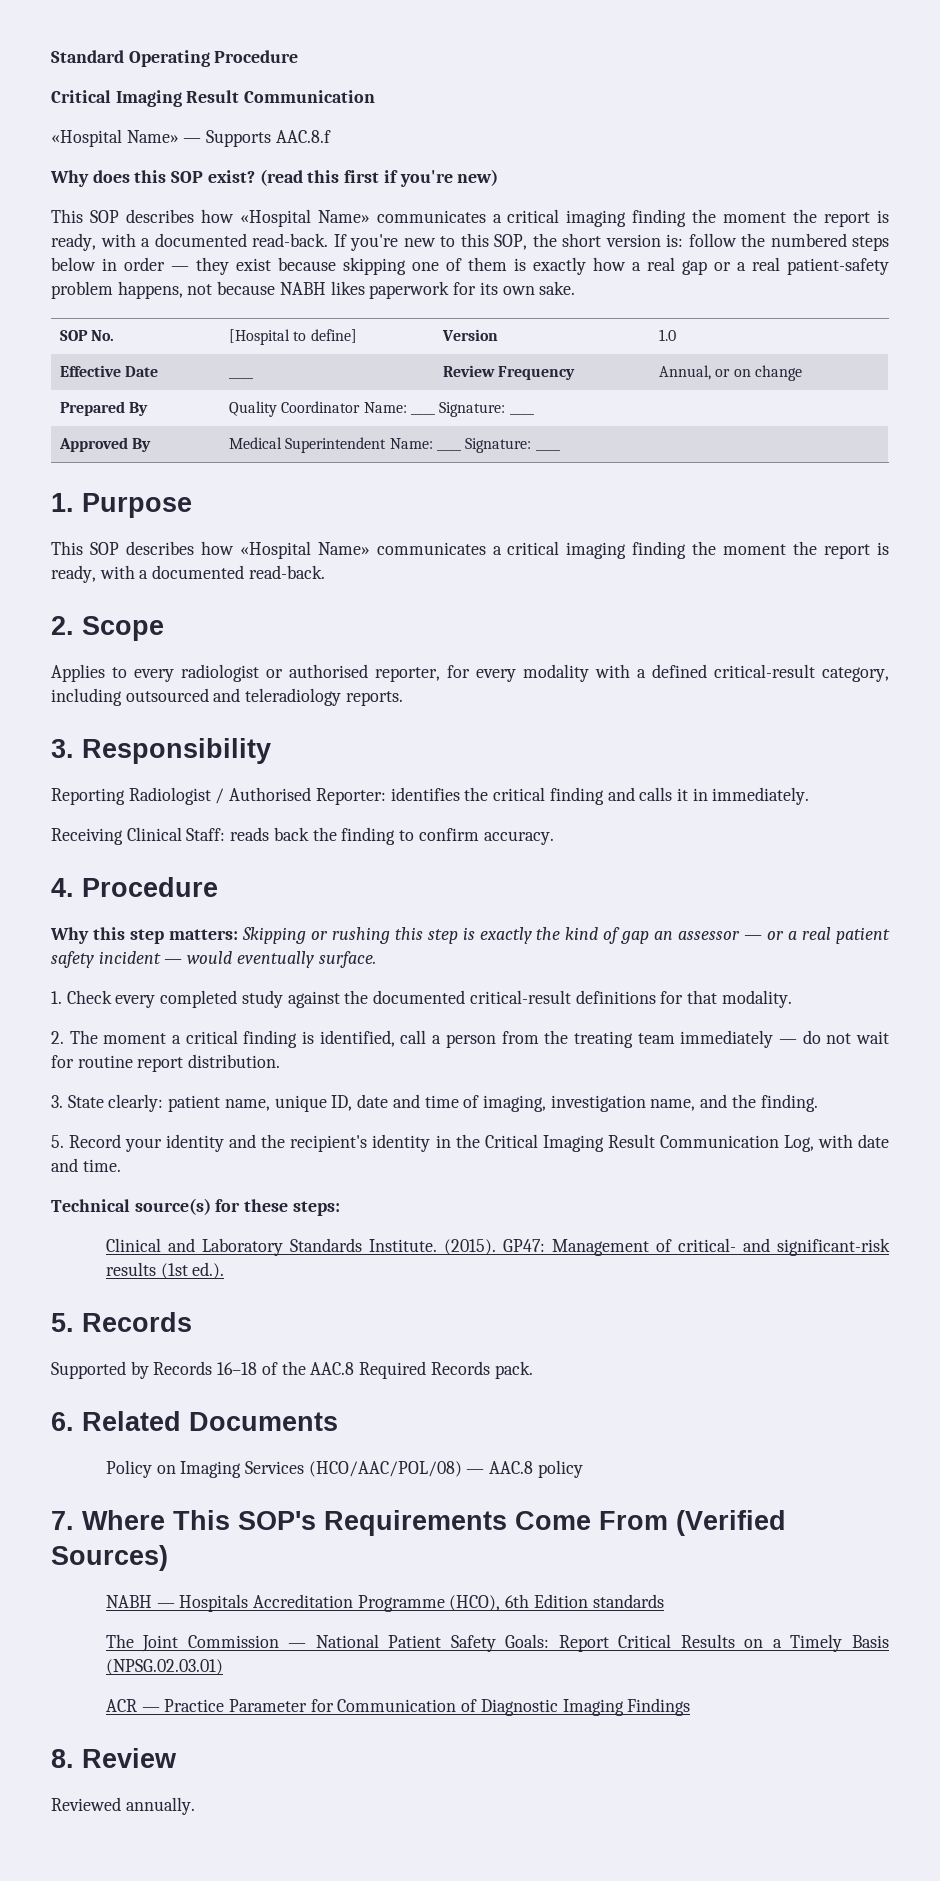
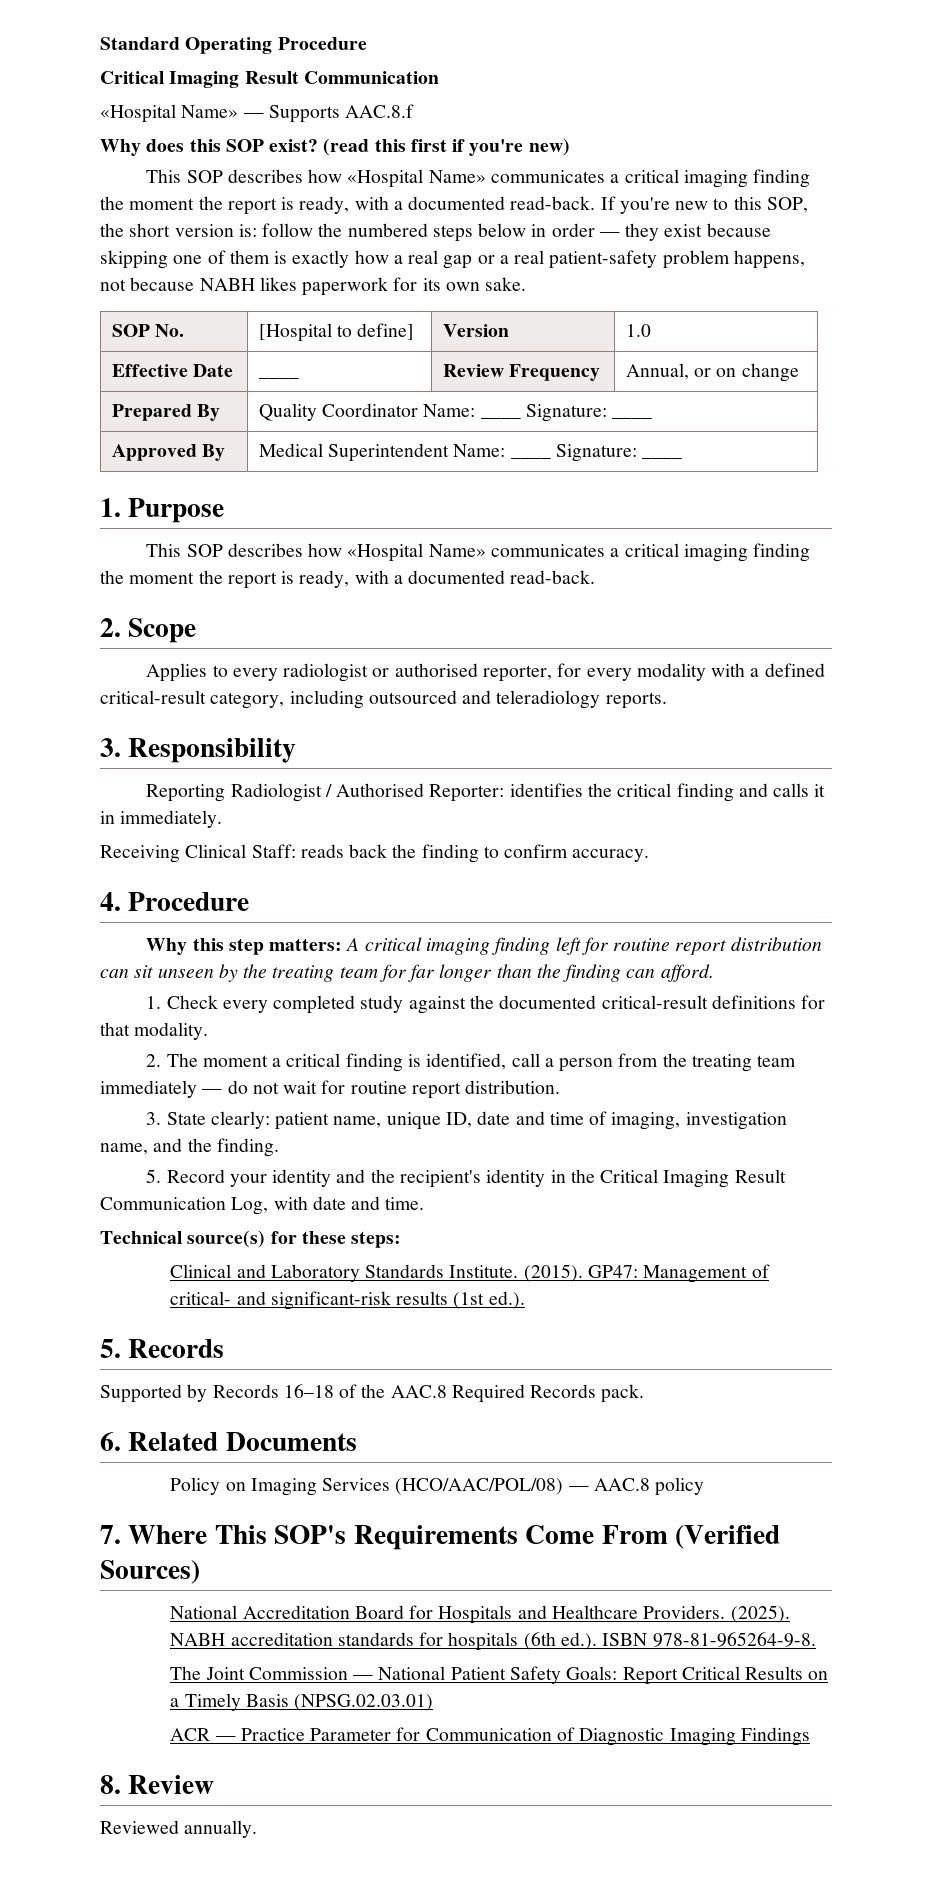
[241,927,891,944] [51,951,376,968] Skipping or rushing this step is exactly the kind of gap an assessor — or a real patient safety incident — would eventually surface. -> [346,937,822,955] [100,964,714,982] A critical imaging finding left for routine report distribution can sit unseen by the treating team for far longer than the finding can afford.
[105,1594,664,1612] NABH — Hospitals Accreditation Programme (HCO), 6th Edition standards -> [170,1605,790,1624] [170,1632,816,1651] National Accreditation Board for Hospitals and Healthcare Providers. (2025). NABH accreditation standards for hospitals (6th ed.). ISBN 978-81-965264-9-8.

